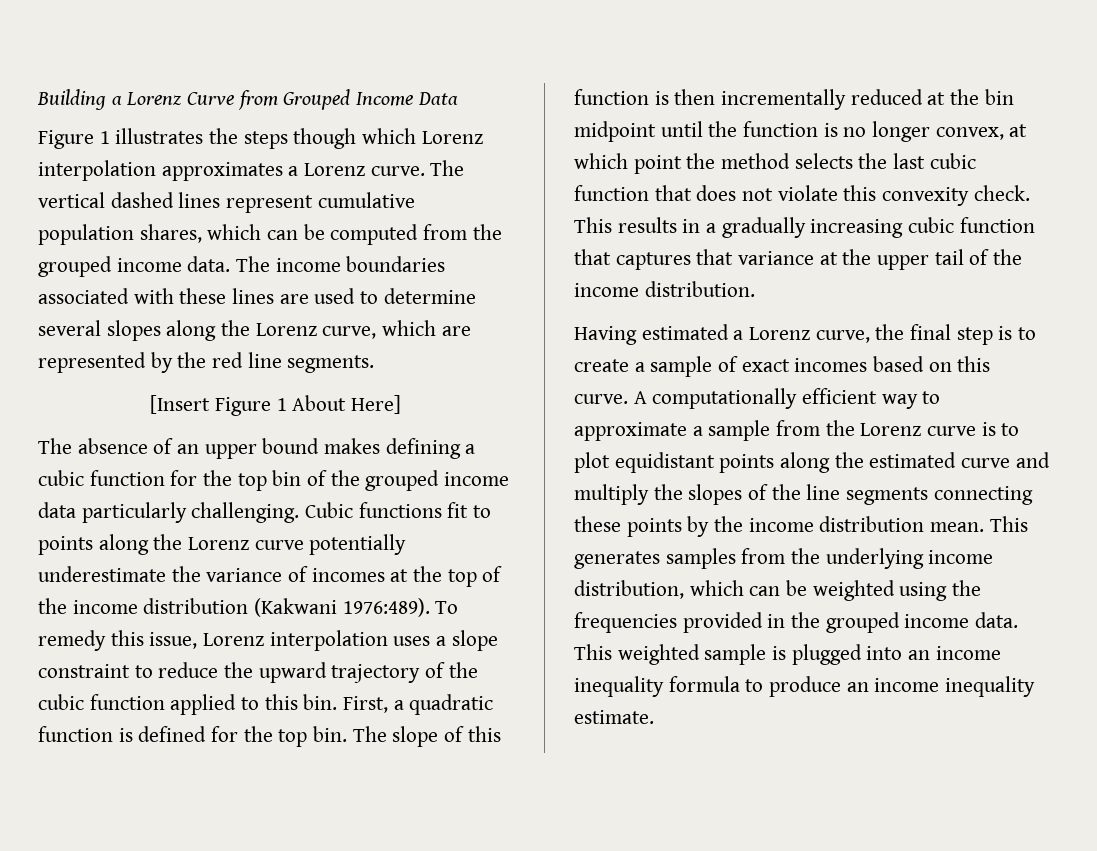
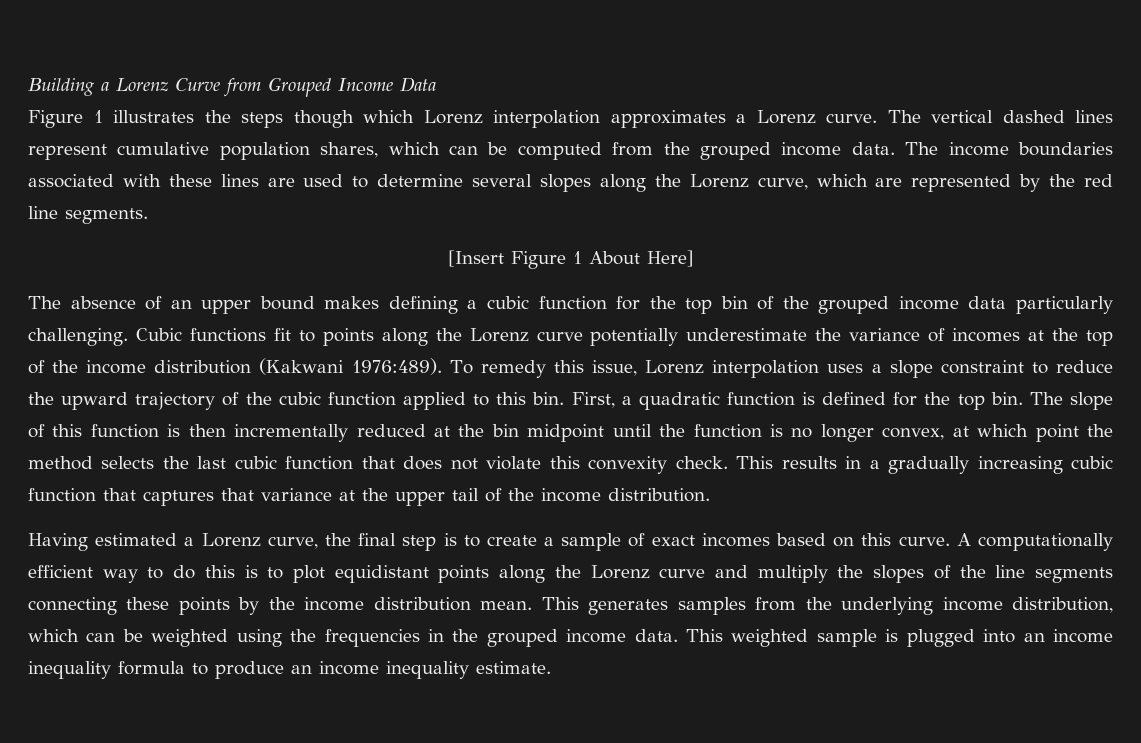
[574,420,977,441] approximate a sample from the Lorenz curve -> [173,565,235,579] do this
[869,452,957,468] estimated -> [590,565,650,579] Lorenz
[682,612,763,633] provided -> (420, 638) none

